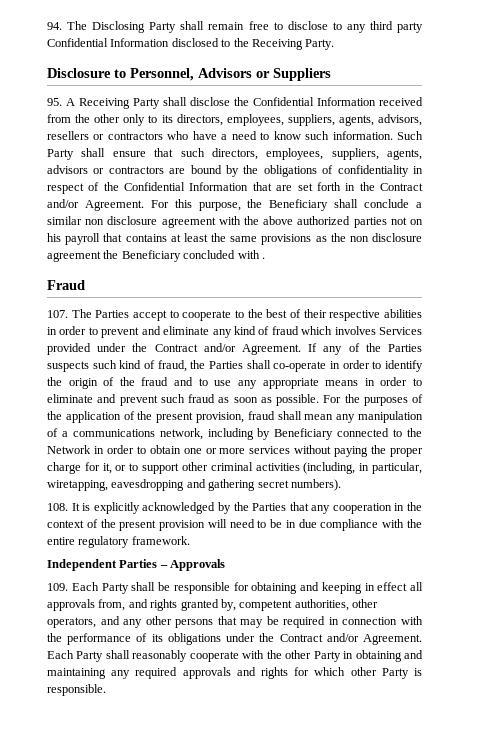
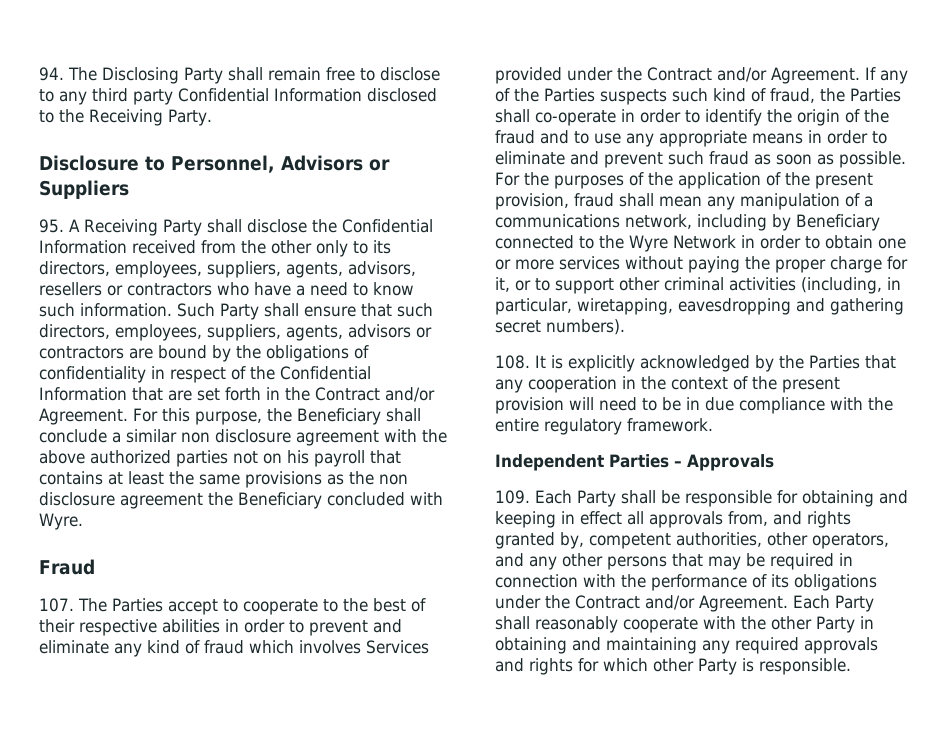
[261,257,265,259] . -> [39,513,83,530] Wyre.
(423, 432) none -> [629,235,668,252] Wyre

